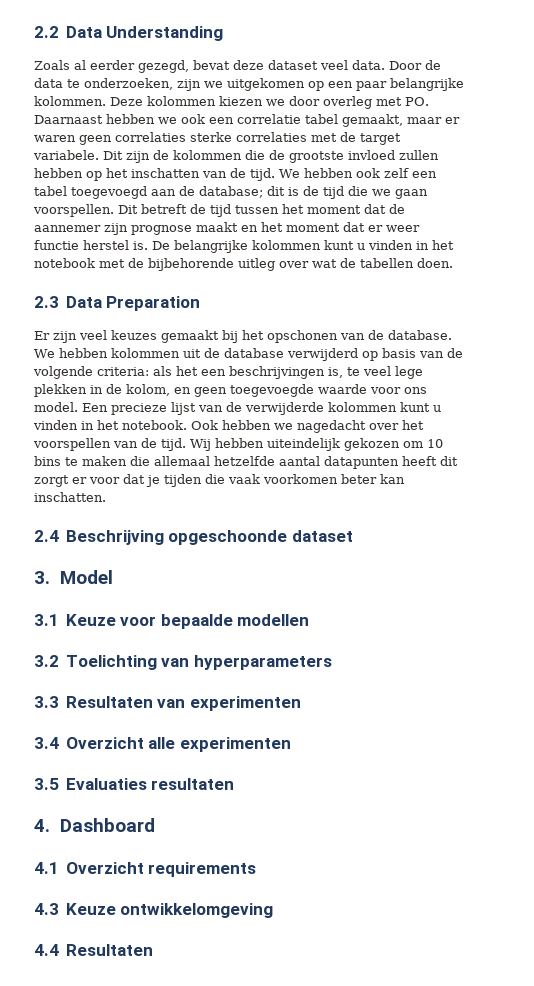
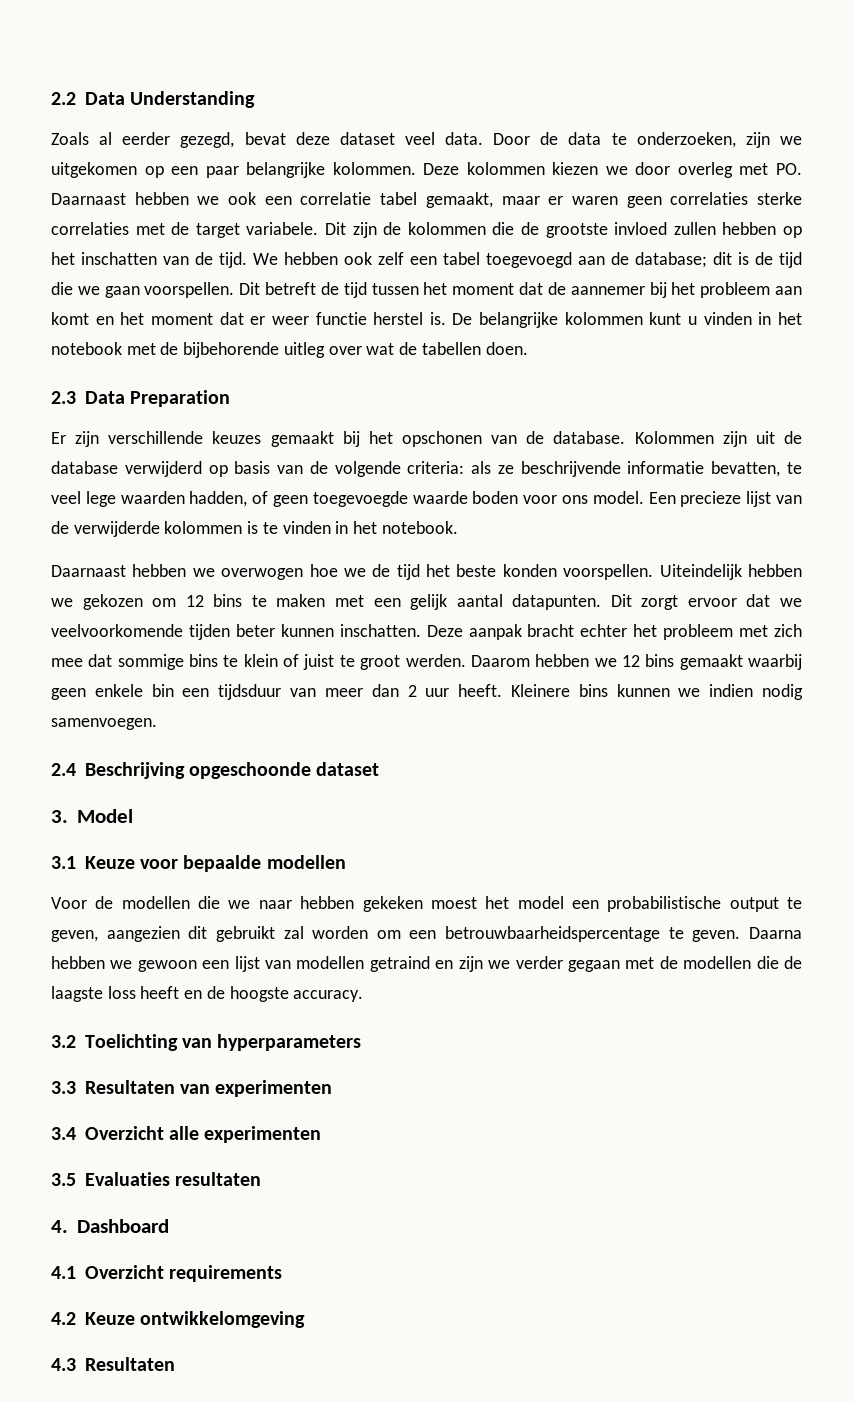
[104,222,238,235] zijn prognose maakt -> [649,282,803,298] [51,312,89,325] bij het probleem aan komt
[79,330,107,340] veel -> [108,431,204,444] verschillende
[34,348,180,358] We hebben kolommen -> [634,431,747,447] Kolommen zijn
[176,366,423,379] [34,384,191,397] het een beschrijvingen is, te veel lege plekken in de kolom, en -> [497,461,802,477] [51,491,269,507] ze beschrijvende informatie bevatten, te veel lege waarden hadden, of
(367, 389) none -> [472,491,519,504] boden
[400,402,441,412] kunt u -> [247,521,278,534] is te
[191,420,424,433] [33,438,340,451] Ook hebben we nagedacht over het voorspellen van de tijd. Wij hebben uiteindelijk -> [51,564,803,580] [51,598,73,607] // Daarnaast hebben we overwogen hoe we de tijd het beste konden voorspellen. Uiteindelijk hebben we
[427,439,443,448] 10 -> [185,595,204,607] 12
[130,456,458,469] [34,474,405,487] [34,492,106,502] die allemaal hetzelfde aantal datapunten heeft dit zorgt er voor dat je tijden die vaak voorkomen beter kan inschatten. -> [334,594,802,610] [51,624,802,640] [51,654,803,670] [51,684,803,700] [51,718,157,730] met een gelijk aantal datapunten. Dit zorgt ervoor dat we veelvoorkomende tijden beter kunnen inschatten. Deze aanpak bracht echter het probleem met zich mee dat sommige bins te klein of juist te groot werden. Daarom hebben we 12 bins gemaakt waarbij geen enkele bin een tijdsduur van meer dan 2 uur heeft. Kleinere bins kunnen we indien nodig samenvoegen.
(310, 620) none -> [51,896,802,912] [51,926,802,942] [51,956,802,972] [51,986,364,1002] // Voor de modellen die we naar hebben gekeken moest het model een probabilistische output te geven, aangezien dit gebruikt zal worden om een betrouwbaarheidspercentage te geven. Daarna hebben we gewoon een lijst van modellen getraind en zijn we verder gegaan met de modellen die de laagste loss heeft en de hoogste accuracy.
[34,903,59,915] 4.3 -> [51,1312,76,1325] 4.2
[34,944,59,956] 4.4 -> [51,1358,76,1371] 4.3

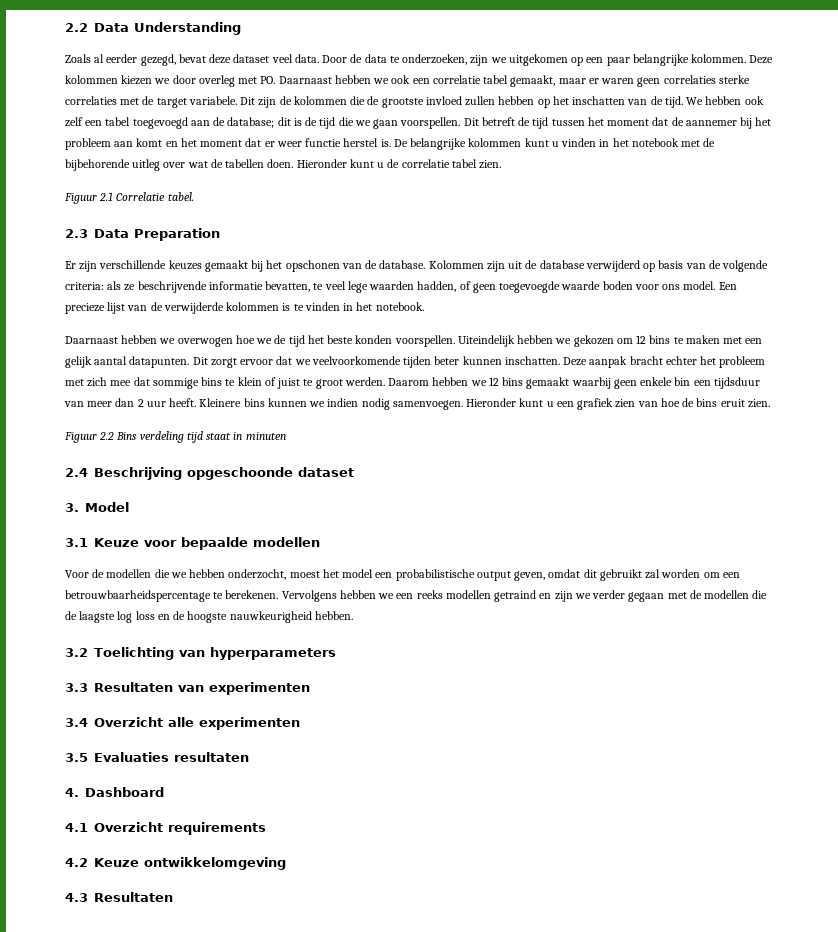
(528, 348) none -> [296,159,502,169] [64,192,194,204] Hieronder kunt u de correlatie tabel zien. // Figuur 2.1 Correlatie tabel.
(157, 724) none -> [466,398,770,410] [64,431,286,443] Hieronder kunt u een grafiek zien van hoe de bins eruit zien. // Figuur 2.2 Bins verdeling tijd staat in minuten
[258,896,423,912] naar hebben gekeken -> [189,569,287,580] hebben onderzocht,
[787,897,802,909] [51,926,180,942] te geven, aangezien -> [514,569,581,581] geven, omdat
[692,927,802,942] [51,956,292,972] geven. Daarna hebben we gewoon een lijst van -> [225,590,443,602] berekenen. Vervolgens hebben we een reeks
[107,986,180,999] loss heeft -> [117,611,155,623] log loss
[293,990,364,1002] accuracy. -> [229,611,353,623] nauwkeurigheid hebben.

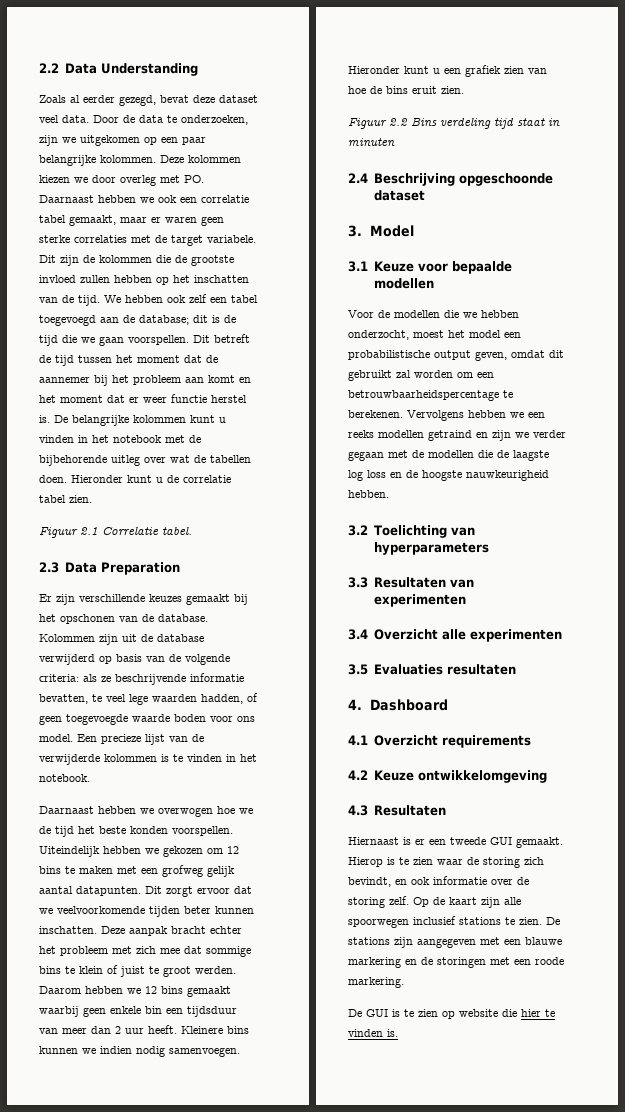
[663,75,716,84] correlaties -> (224, 221) none
(763, 341) none -> [162,865,203,877] grofweg
(173, 897) none -> [348,837,563,848] [348,857,544,868] [348,876,529,887] [348,896,521,908] [348,916,560,928] [348,937,562,948] [348,957,564,968] [348,977,404,988] [348,1009,555,1019] [348,1029,398,1037] // Hiernaast is er een tweede GUI gemaakt. Hierop is te zien waar de storing zich bevindt, en ook informatie over de storing zelf. Op de kaart zijn alle spoorwegen inclusief stations te zien. De stations zijn aangegeven met een blauwe markering en de storingen met een roode markering. // De GUI is te zien op website die hier te vinden is.

